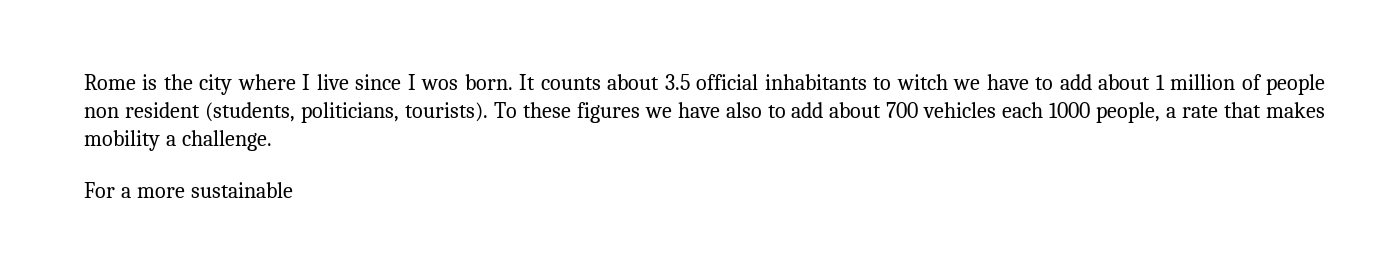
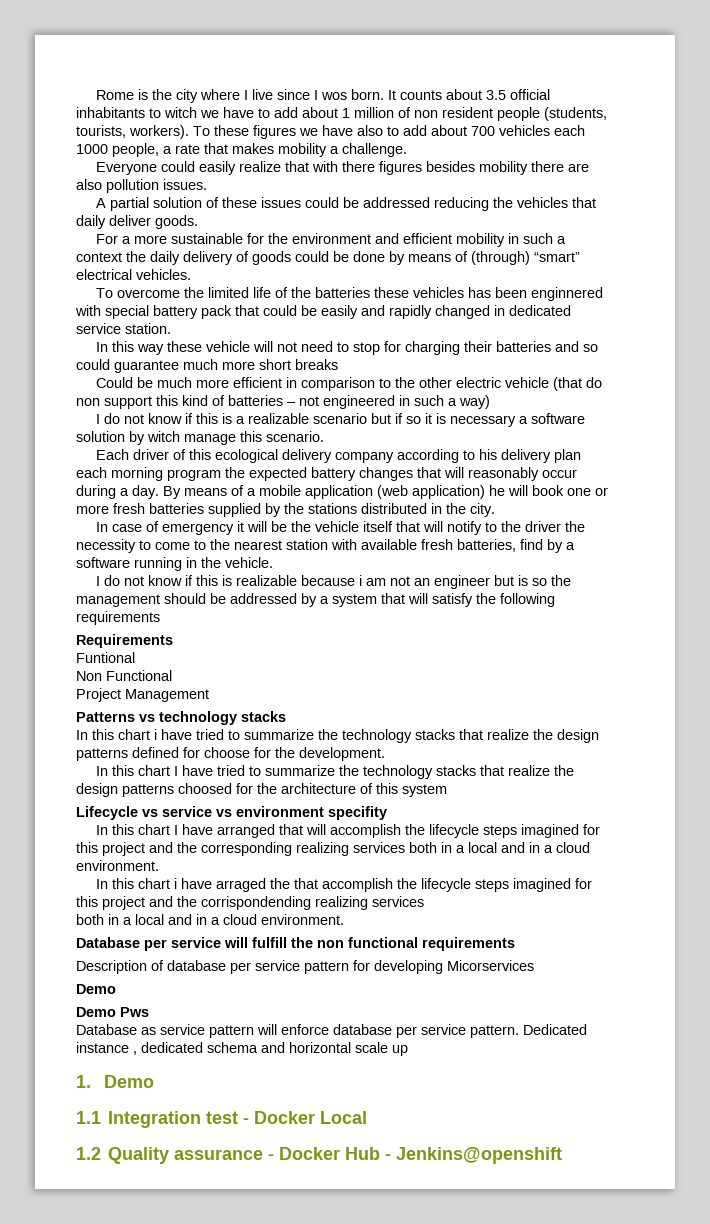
[1266,74,1326,95] people -> (411, 112) none
[204,102,488,123] (students, politicians, tourists). -> [497,107,607,121] [76,125,189,139] people (students, tourists, workers).
[84,182,293,198] For a more sustainable -> [95,161,589,175] [76,179,207,193] [95,197,596,211] [76,215,198,229] [95,233,566,247] [76,251,580,265] [76,269,191,280] [95,287,603,301] [75,305,571,319] [76,323,171,334] [95,341,598,355] [76,359,338,373] [95,377,602,391] [76,395,490,409] [95,413,585,427] [76,431,324,445] [95,449,581,463] [76,467,577,481] [76,485,608,499] [76,503,495,517] [95,521,585,535] [76,539,575,553] [76,557,273,571] [95,575,571,589] [76,593,555,607] [76,611,160,625] [76,634,173,648] [76,652,135,663] [76,670,172,681] [76,688,209,702] [76,711,286,725] [76,729,599,743] [76,747,385,761] [95,765,574,779] [76,783,447,797] [76,806,387,820] [95,824,600,838] [76,842,590,856] [76,860,159,871] [95,878,592,892] [76,896,424,910] [76,914,344,925] [76,937,515,951] [76,960,534,974] [76,984,116,994] [76,1007,149,1017] [76,1024,587,1038] [76,1042,408,1056] [76,1075,155,1088] [76,1111,368,1128] [76,1147,563,1164] Everyone could easily realize that with there figures besides mobility there are also pollution issues. // A partial solution of these issues could be addressed reducing the vehicles that daily deliver goods. // For a more sustainable for the environment and efficient mobility in such a context the daily delivery of goods could be done by means of (through) “smart” electrical vehicles. // To overcome the limited life of the batteries these vehicles has been enginnered with special battery pack that could be easily and rapidly changed in dedicated service station. // In this way these vehicle will not need to stop for charging their batteries and so could guarantee much more short breaks // Could be much more efficient in comparison to the other electric vehicle (that do non support this kind of batteries – not engineered in such a way) // I do not know if this is a realizable scenario but if so it is necessary a software solution by witch manage this scenario. // Each driver of this ecological delivery company according to his delivery plan each morning program the expected battery changes that will reasonably occur during a day. By means of a mobile application (web application) he will book one or more fresh batteries supplied by the stations distributed in the city. // In case of emergency it will be the vehicle itself that will notify to the driver the necessity to come to the nearest station with available fresh batteries, find by a software running in the vehicle. // I do not know if this is realizable because i am not an engineer but is so the management should be addressed by a system that will satisfy the following requirements // Requirements // Funtional // Non Functional // Project Management // Patterns vs technology stacks // In this chart i have tried to summarize the technology stacks that realize the design patterns defined for choose for the development. // In this chart I have tried to summarize the technology stacks that realize the design patterns choosed for the architecture of this system // Lifecycle vs service vs environment specifity // In this chart I have arranged that will accomplish the lifecycle steps imagined for this project and the corresponding realizing services both in a local and in a cloud environment. // In this chart i have arraged the that accomplish the lifecycle steps imagined for this project and the corrispondending realizing services // both in a local and in a cloud environment. // Database per service will fulfill the non functional requirements // Description of database per service pattern for developing Micorservices // Demo // Demo Pws // Database as service pattern will enforce database per service pattern. Dedicated instance , dedicated schema and horizontal scale up // 1. Demo // 1.1 Integration test - Docker Local // 1.2 Quality assurance - Docker Hub - Jenkins@openshift

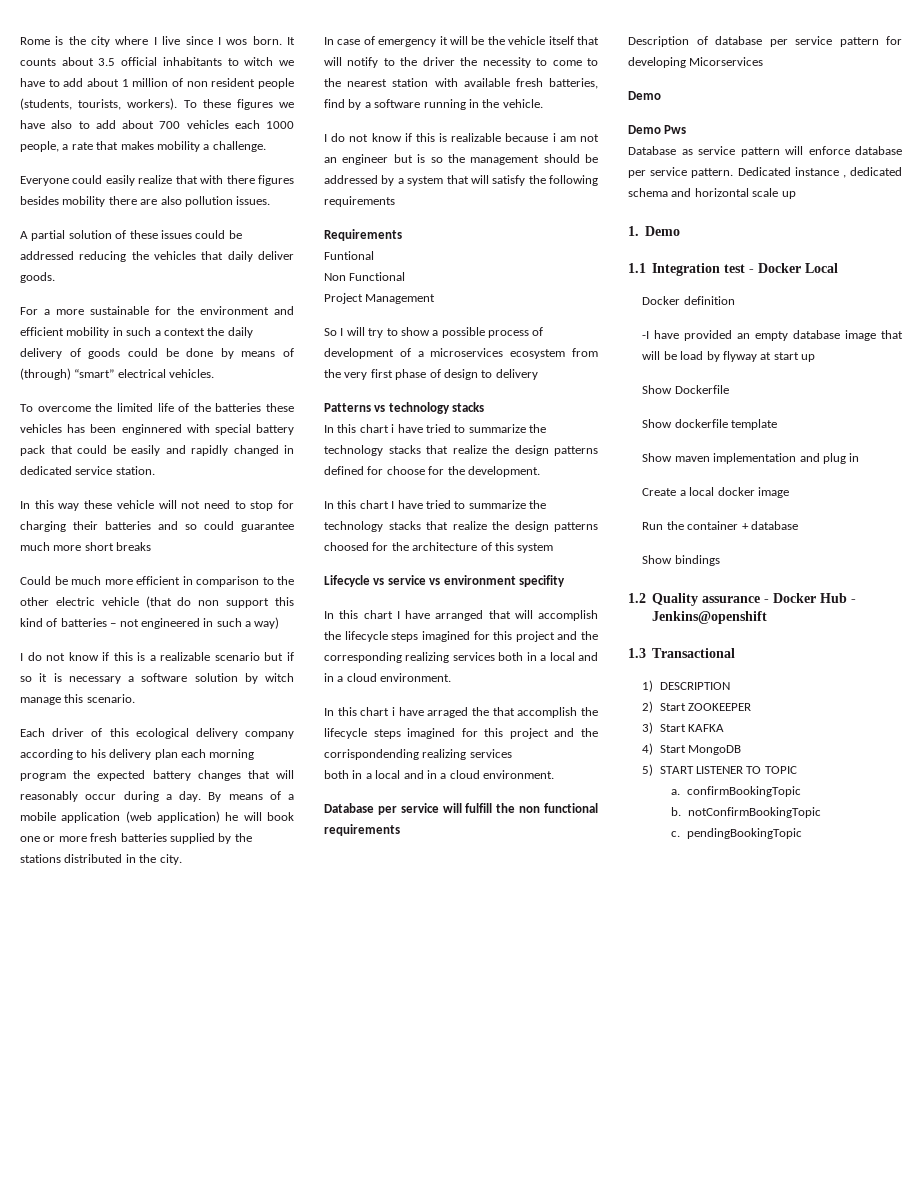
(209, 695) none -> [324,327,544,338] [324,348,598,359] [324,369,538,380] // So I will try to show a possible process of development of a microservices ecosystem from the very first phase of design to delivery
(368, 1117) none -> [642,296,735,305] [642,330,903,341] [642,351,816,362] [642,385,729,394] [642,419,778,430] [642,453,860,464] [642,487,789,498] [642,521,798,530] [642,555,720,566] // Docker definition // -I have provided an empty database image that will be load by flyway at start up // Show Dockerfile // Show dockerfile template // Show maven implementation and plug in // Create a local docker image // Run the container + database // Show bindings
(563, 1155) none -> [628,648,736,658] [642,680,730,692] [642,701,752,713] [642,722,725,734] [642,743,742,755] [642,764,797,776] [671,786,801,797] [671,807,821,818] [671,828,802,839] // 1.3 Transactional // 1) DESCRIPTION // 2) Start ZOOKEEPER // 3) Start KAFKA // 4) Start MongoDB // 5) START LISTENER TO TOPIC // a. confirmBookingTopic // b. notConfirmBookingTopic // c. pendingBookingTopic

